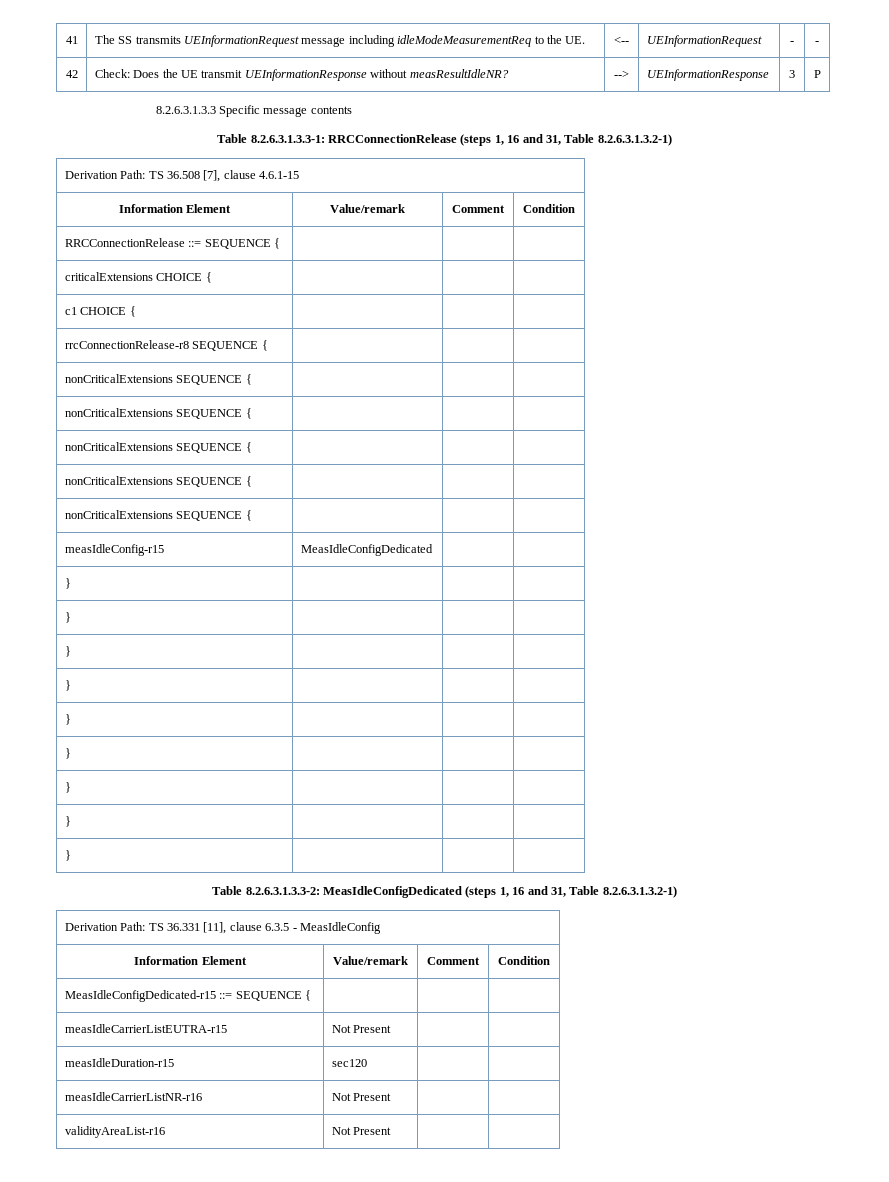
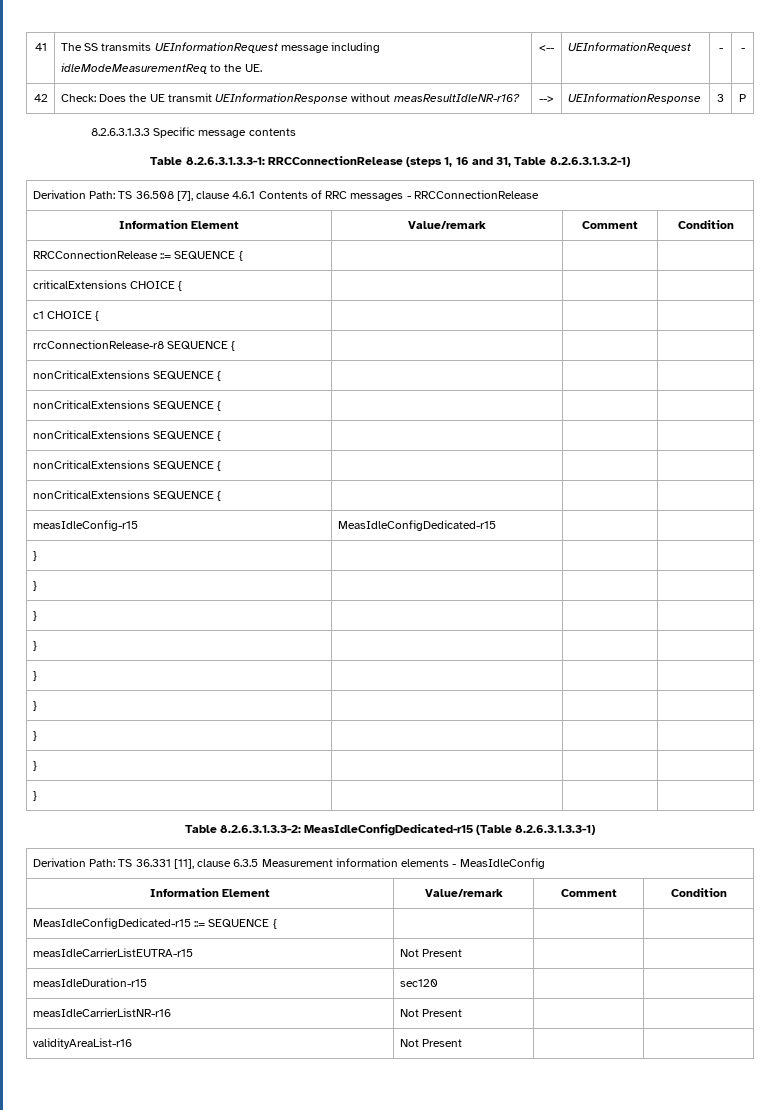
[409,69,509,78] measResultIdleNR? -> [393,94,520,102] measResultIdleNR-r16?
[259,171,300,179] 4.6.1-15 -> [232,190,539,201] 4.6.1 Contents of RRC messages - RRCConnectionRelease
[300,544,433,556] MeasIdleConfigDedicated -> [337,520,496,531] MeasIdleConfigDedicated-r15
[323,886,677,898] MeasIdleConfigDedicated (steps 1, 16 and 31, Table 8.2.6.3.1.3.2-1) -> [304,824,596,836] MeasIdleConfigDedicated-r15 (Table 8.2.6.3.1.3.3-1)
(290, 927) none -> [261,858,450,867] Measurement information elements

